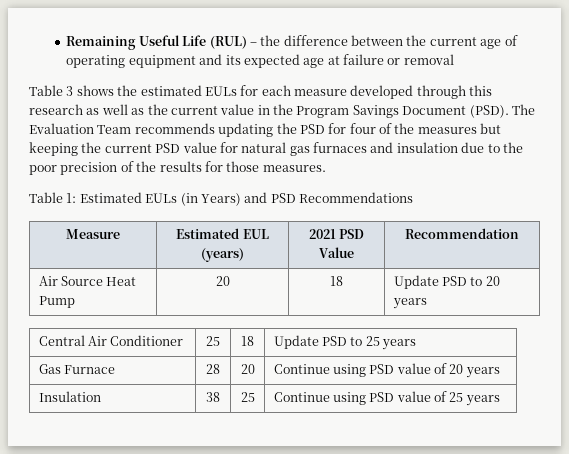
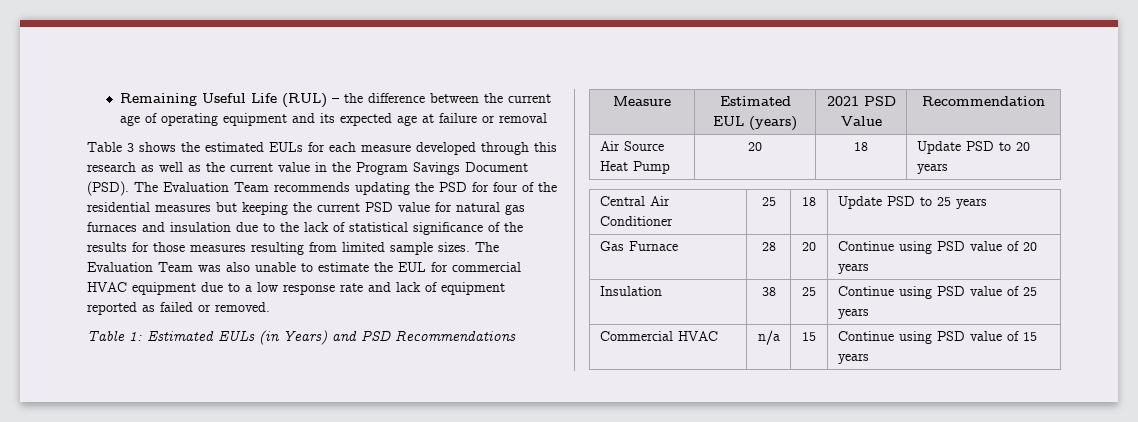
(415, 128) none -> [87,202,150,212] residential
[29,162,118,175] poor precision -> [304,222,483,235] lack of statistical significance
[262,165,326,172] measures. -> [190,242,499,255] [87,262,521,272] [87,282,505,295] [87,302,270,315] measures resulting from limited sample sizes. The Evaluation Team was also unable to estimate the EUL for commercial HVAC equipment due to a low response rate and lack of equipment reported as failed or removed.
(500, 400) none -> [599,331,718,341] [757,330,780,345] [802,332,816,341] [837,331,1037,344] [837,353,869,364] // Commercial HVAC | n/a | 15 | Continue using PSD value of 15 years

